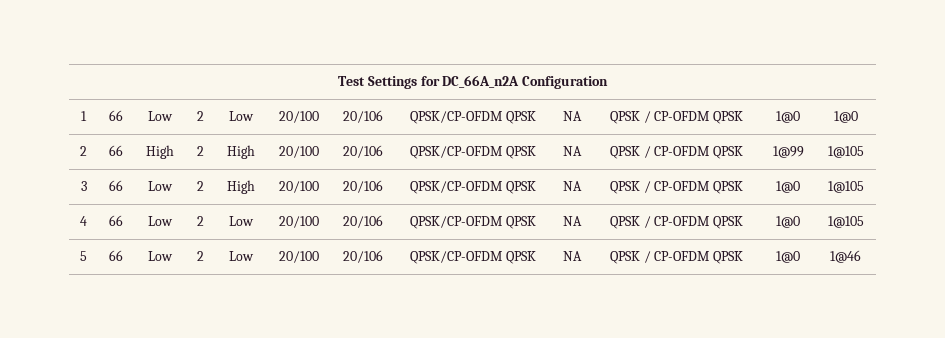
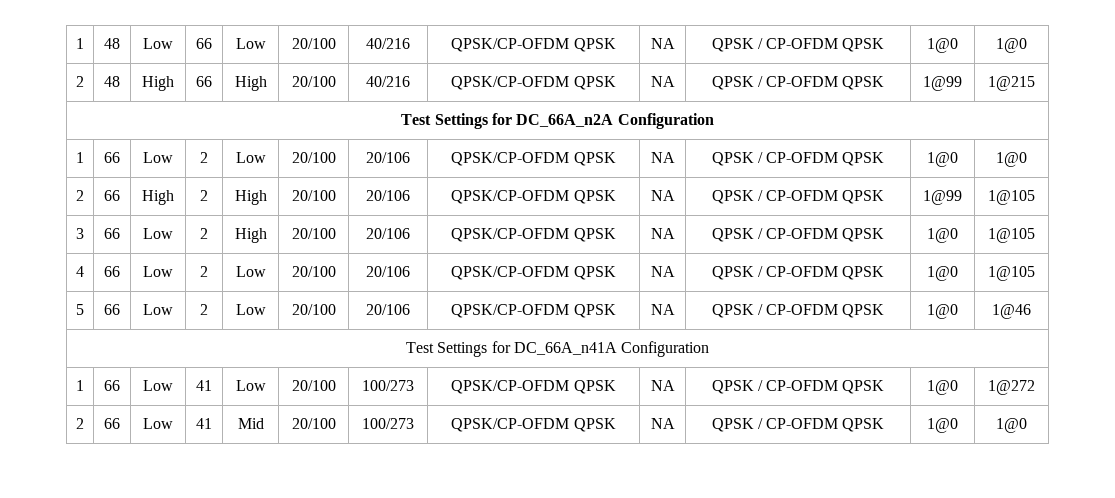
(337, 81) none -> [76,38,84,49] [104,38,120,49] [143,38,173,49] [196,38,212,49] [235,38,266,49] [291,38,336,49] [366,38,410,49] [451,38,616,52] [650,38,675,49] [711,38,885,52] [927,38,958,53] [996,38,1027,53] [76,76,84,87] [104,76,120,87] [142,76,174,91] [196,76,212,87] [234,76,267,91] [291,76,336,87] [366,76,410,87] [451,76,616,90] [650,76,675,87] [711,76,885,90] [923,76,962,91] [988,76,1035,91] 1 | 48 | Low | 66 | Low | 20/100 | 40/216 | QPSK/CP-OFDM QPSK | NA | QPSK / CP-OFDM QPSK | 1@0 | 1@0 // 2 | 48 | High | 66 | High | 20/100 | 40/216 | QPSK/CP-OFDM QPSK | NA | QPSK / CP-OFDM QPSK | 1@99 | 1@215 //
(861, 256) none -> [405,341,710,357] [76,380,84,391] [104,380,120,391] [143,380,173,391] [196,380,212,391] [235,380,266,391] [291,380,336,391] [362,380,414,391] [451,380,616,394] [650,380,675,391] [711,380,885,394] [927,380,958,395] [988,380,1035,395] [76,418,84,429] [104,418,120,429] [143,418,173,429] [196,418,212,429] [237,418,264,429] [291,418,336,429] [362,418,414,429] [451,418,616,432] [650,418,675,429] [711,418,885,432] [927,418,958,433] [996,418,1027,433] // Test Settings for DC_66A_n41A Configuration // 1 | 66 | Low | 41 | Low | 20/100 | 100/273 | QPSK/CP-OFDM QPSK | NA | QPSK / CP-OFDM QPSK | 1@0 | 1@272 // 2 | 66 | Low | 41 | Mid | 20/100 | 100/273 | QPSK/CP-OFDM QPSK | NA | QPSK / CP-OFDM QPSK | 1@0 | 1@0

